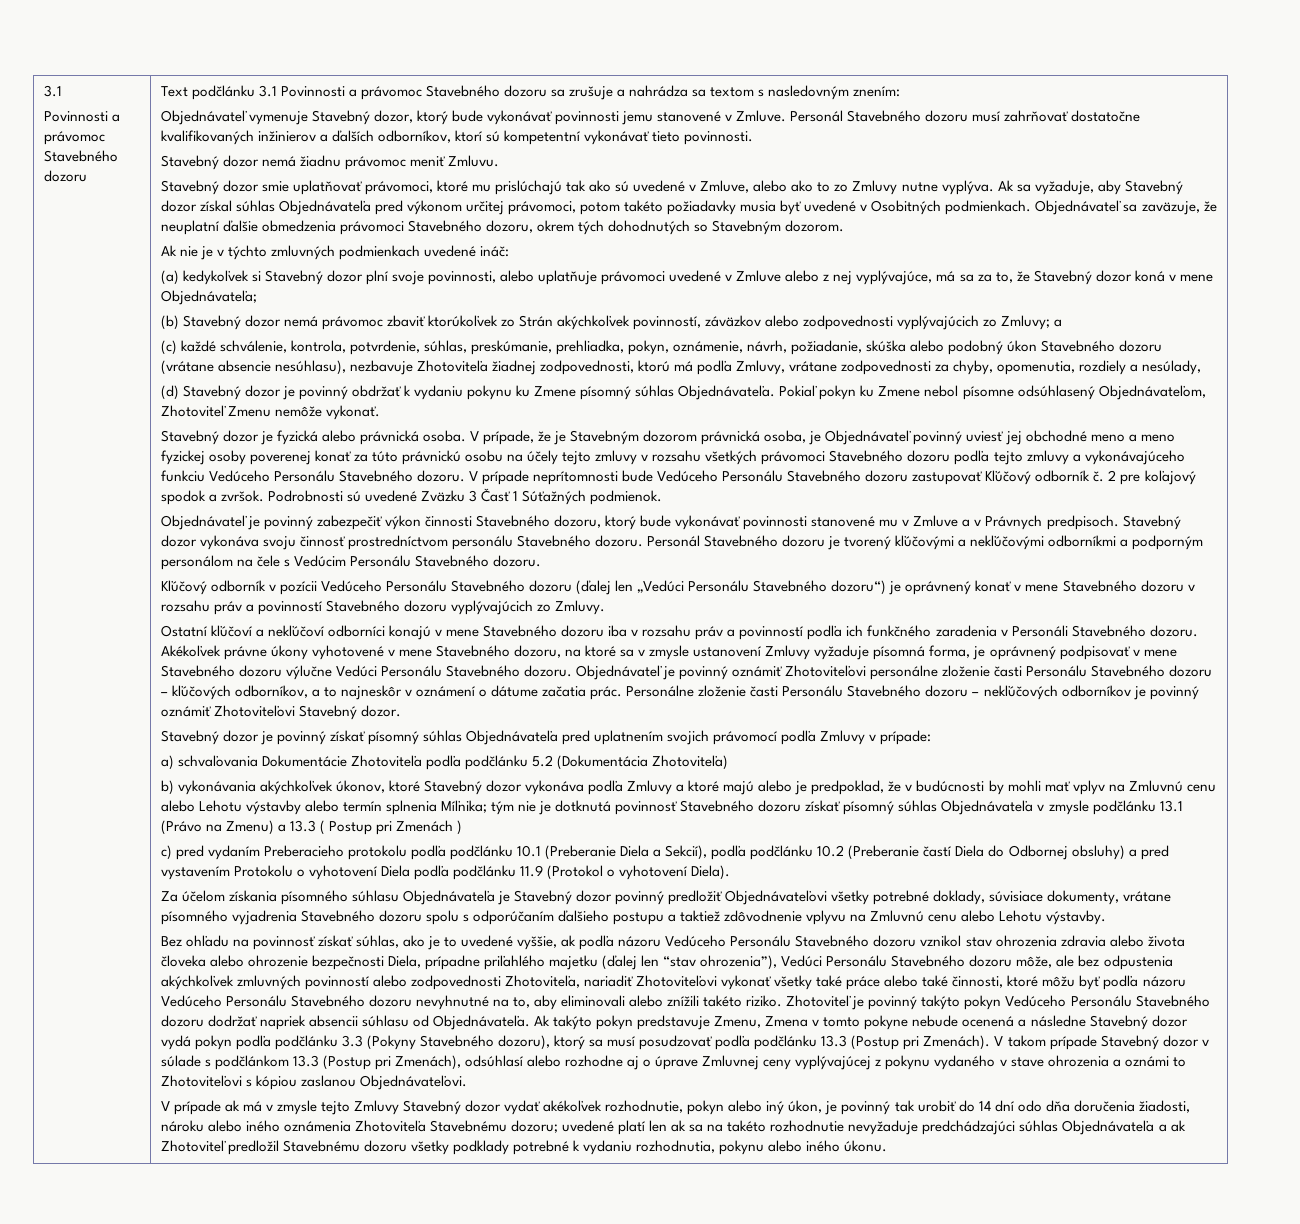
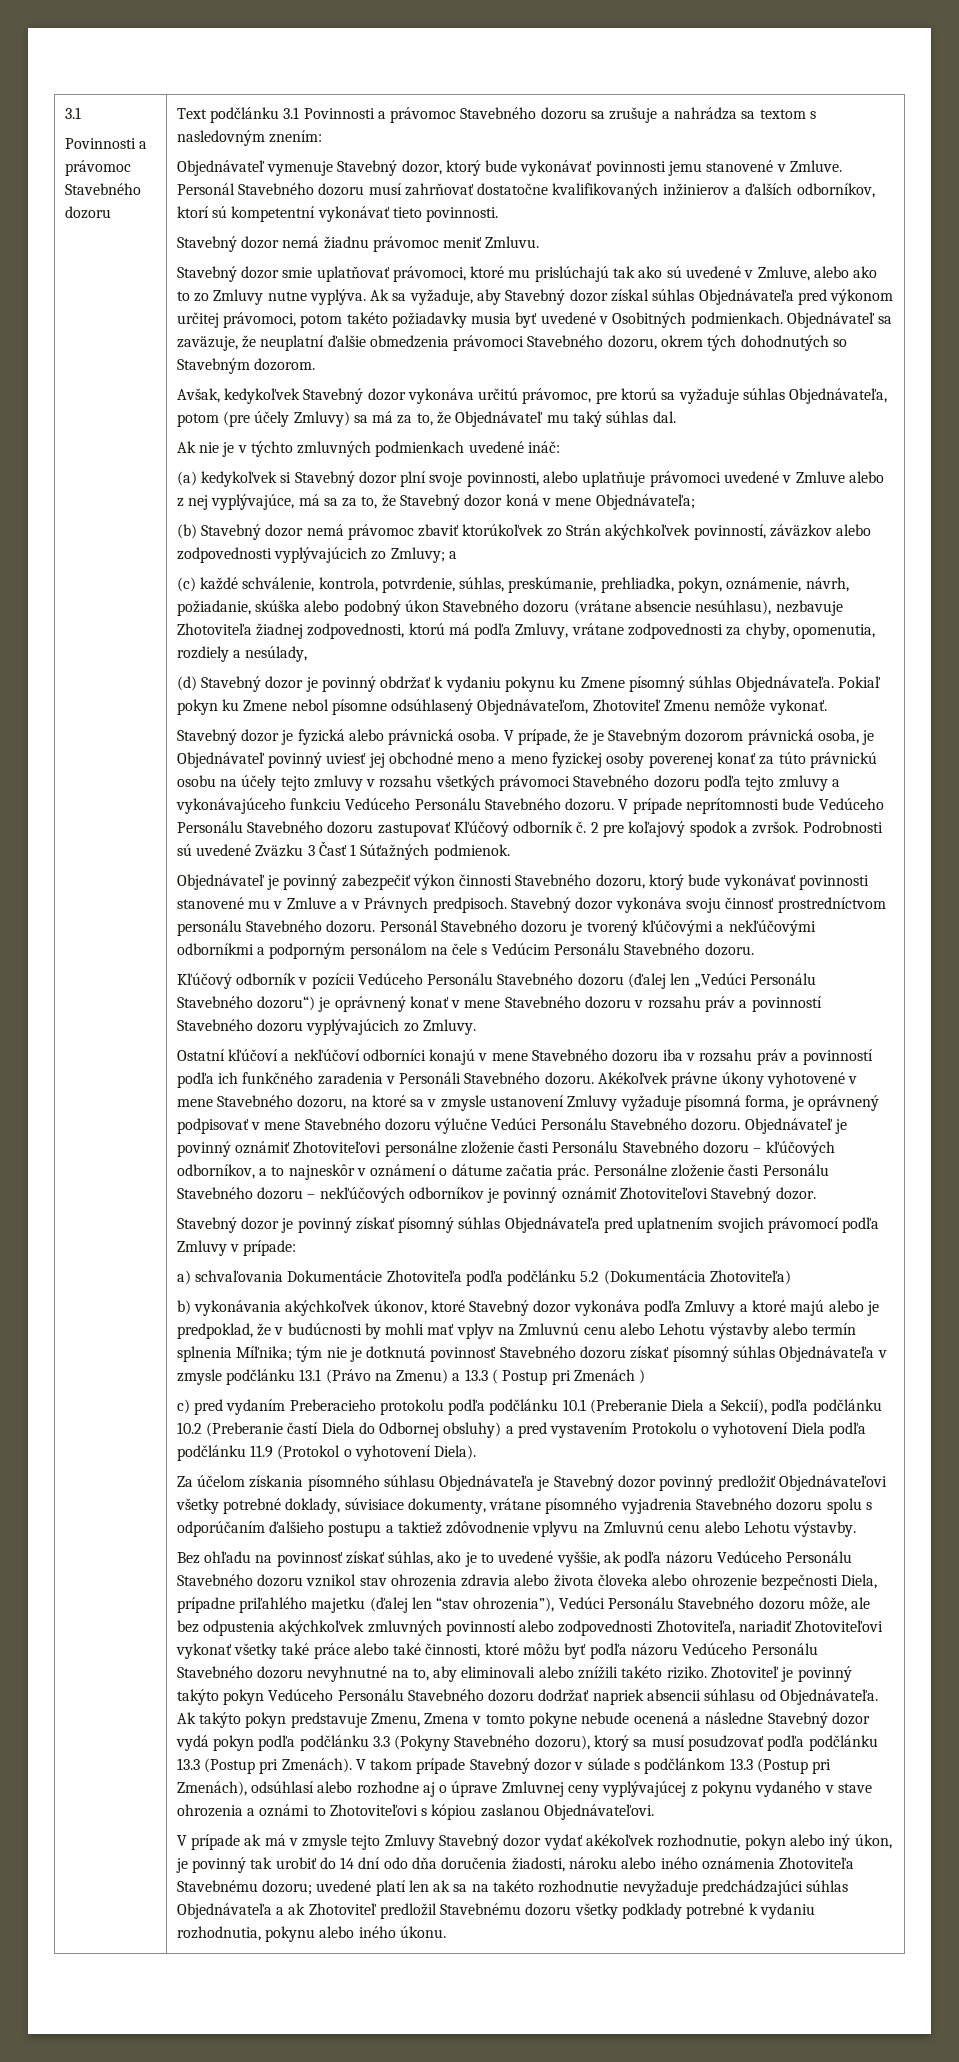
(845, 226) none -> [176,388,888,404] [176,411,676,427] // Avšak, kedykoľvek Stavebný dozor vykonáva určitú právomoc, pre ktorú sa vyžaduje súhlas Objednávateľa, potom (pre účely Zmluvy) sa má za to, že Objednávateľ mu taký súhlas dal.

